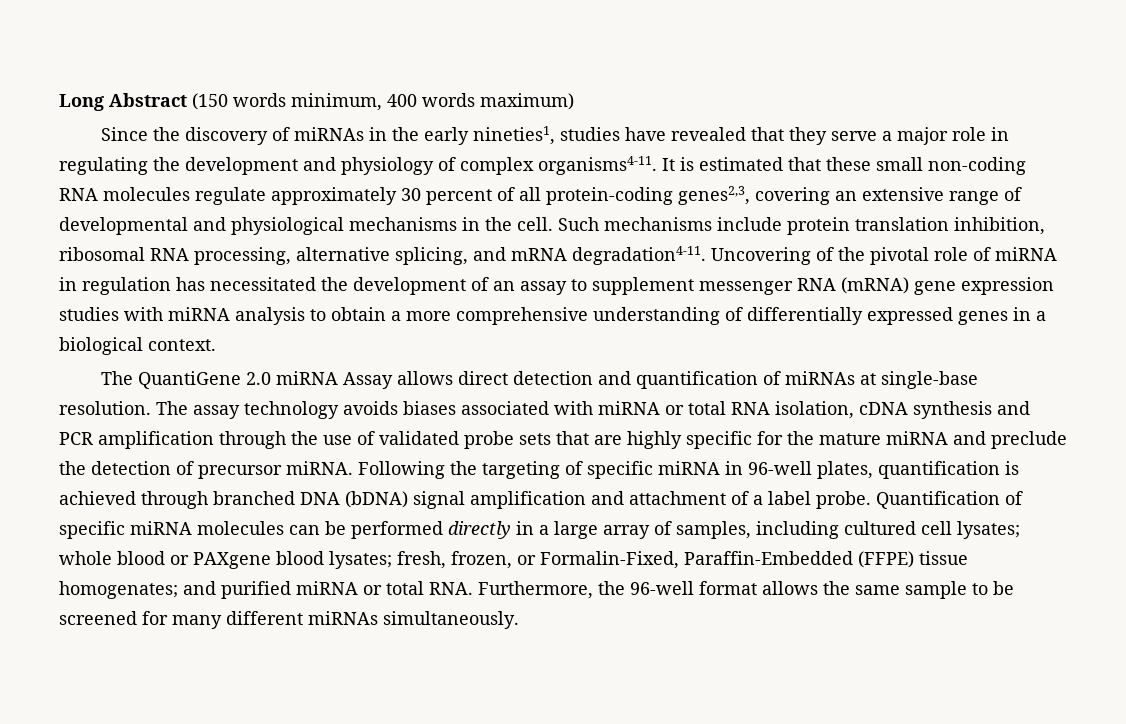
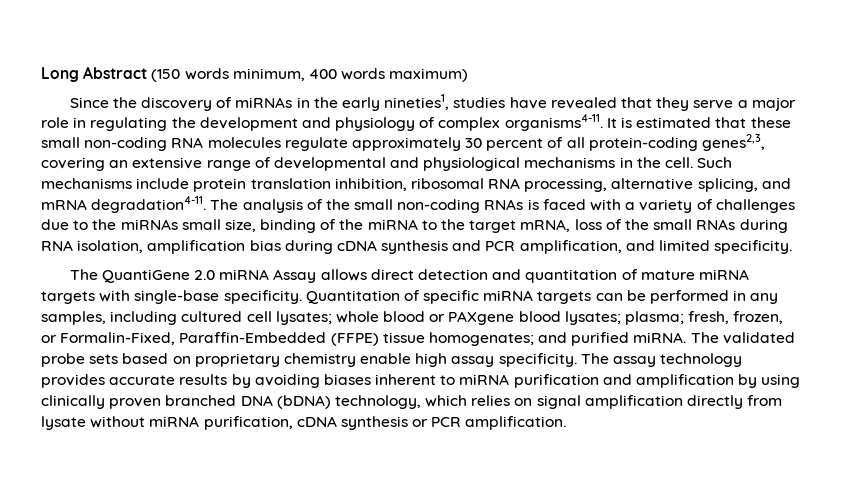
[711,247,1057,265] [59,277,1054,295] [59,307,1046,325] [59,337,216,355] Uncovering of the pivotal role of miRNA in regulation has necessitated the development of an assay to supplement messenger RNA (mRNA) gene expression studies with miRNA analysis to obtain a more comprehensive understanding of differentially expressed genes in a biological context. -> [210,199,795,213] [41,219,788,233] [41,240,793,254] The analysis of the small non-coding RNAs is faced with a variety of challenges due to the miRNAs small size, binding of the miRNA to the target mRNA, loss of the small RNAs during RNA isolation, amplification bias during cDNA synthesis and PCR amplification, and limited specificity.
[636,371,979,389] [59,401,1030,419] [59,431,1067,449] [59,461,1019,479] [59,491,1023,509] [59,521,672,539] quantification of miRNAs at single-base resolution. The assay technology avoids biases associated with miRNA or total RNA isolation, cDNA synthesis and PCR amplification through the use of validated probe sets that are highly specific for the mature miRNA and preclude the detection of precursor miRNA. Following the targeting of specific miRNA in 96-well plates, quantification is achieved through branched DNA (bDNA) signal amplification and attachment of a label probe. Quantification of specific miRNA molecules can be performed directly in a large array of -> [525,269,749,283] [41,290,779,304] quantitation of mature miRNA targets with single-base specificity. Quantitation of specific miRNA targets can be performed in any
(392, 560) none -> [625,311,685,325] plasma;
[296,581,1014,599] [59,611,519,629] miRNA or total RNA. Furthermore, the 96-well format allows the same sample to be screened for many different miRNAs simultaneously. -> [633,332,795,344] [41,353,743,367] [41,374,801,388] [41,395,783,409] [41,416,567,430] miRNA. The validated probe sets based on proprietary chemistry enable high assay specificity. The assay technology provides accurate results by avoiding biases inherent to miRNA purification and amplification by using clinically proven branched DNA (bDNA) technology, which relies on signal amplification directly from lysate without miRNA purification, cDNA synthesis or PCR amplification.

